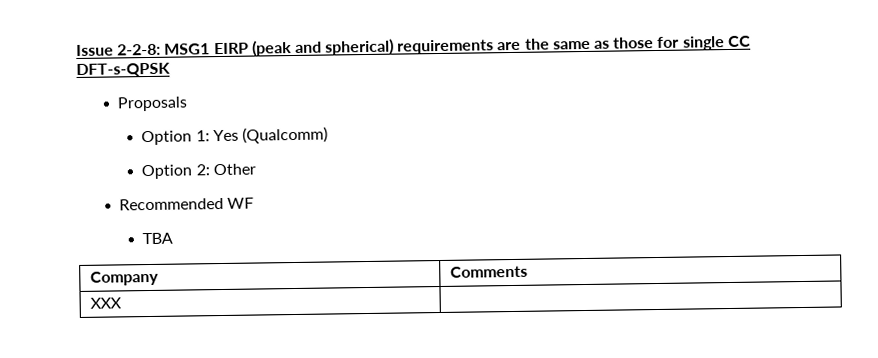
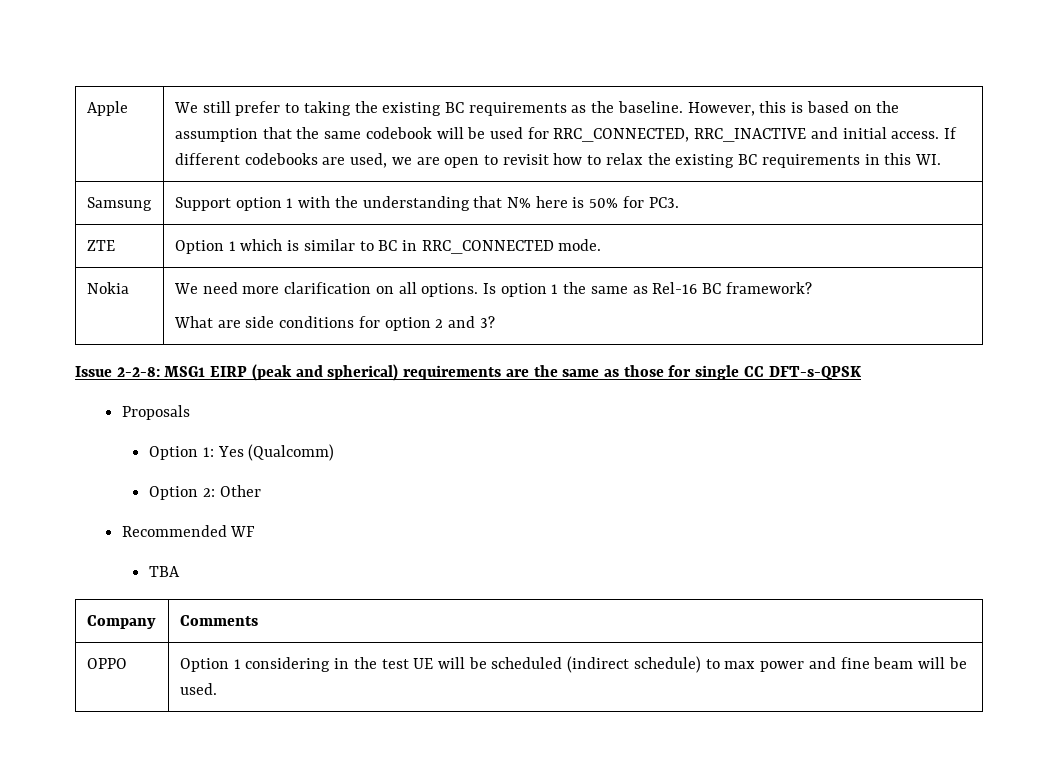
(76, 50) none -> [86,101,128,116] [173,101,900,116] [174,127,958,142] [174,153,941,168] [86,197,152,211] [174,196,679,211] [86,240,115,251] [174,239,602,254] [86,282,129,294] [173,282,812,297] [173,316,495,331] Apple | We still prefer to taking the existing BC requirements as the baseline. However, this is based on the assumption that the same codebook will be used for RRC_CONNECTED, RRC_INACTIVE and initial access. If different codebooks are used, we are open to revisit how to relax the existing BC requirements in this WI. // Samsung | Support option 1 with the understanding that N% here is 50% for PC3. // ZTE | Option 1 which is similar to BC in RRC_CONNECTED mode. // Nokia | We need more clarification on all options. Is option 1 the same as Rel-16 BC framework? // What are side conditions for option 2 and 3? //
[89,297,122,309] XXX | -> [86,658,127,669] [179,656,967,673] [179,683,217,695] OPPO | Option 1 considering in the test UE will be scheduled (indirect schedule) to max power and fine beam will be used.

